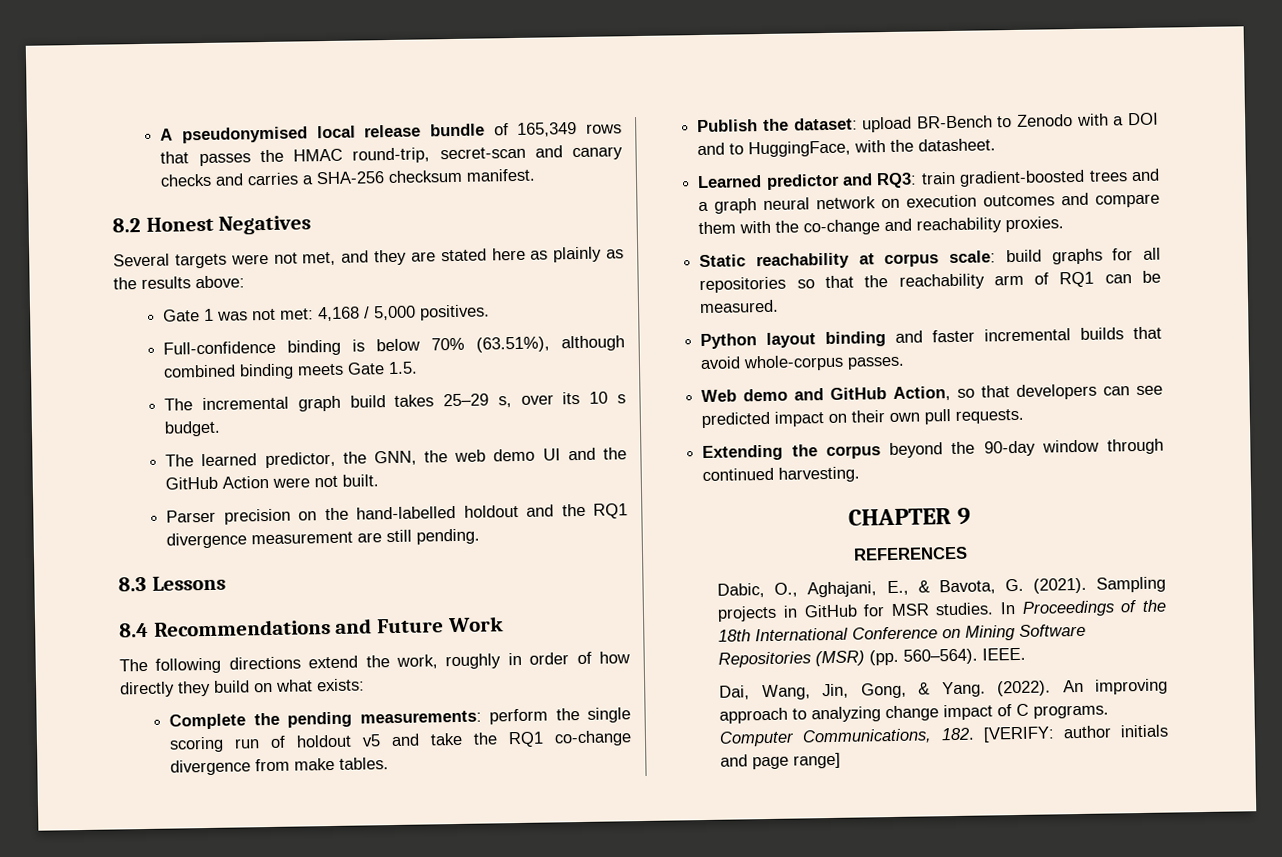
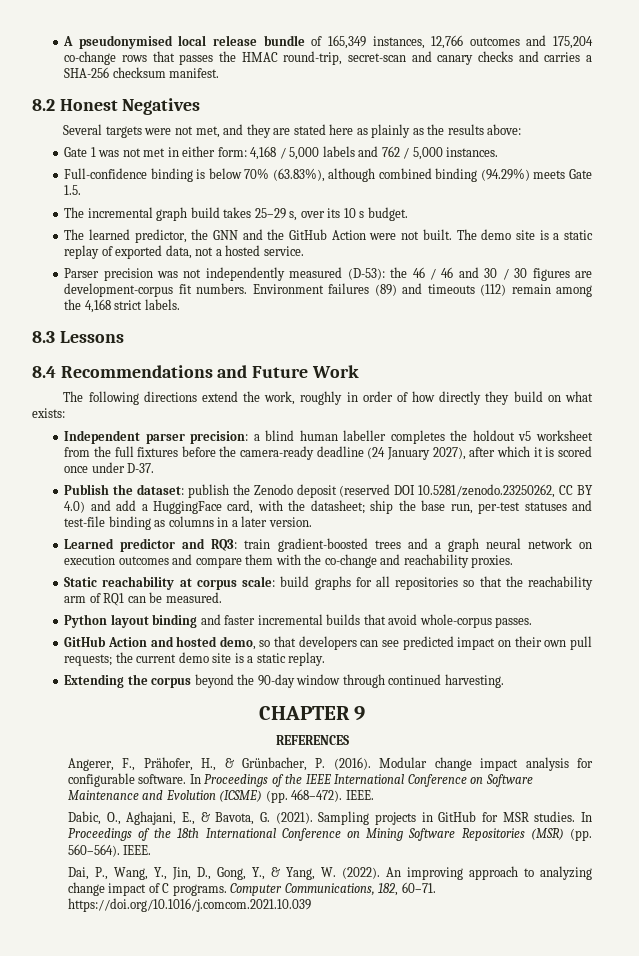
(578, 129) none -> [372,35,594,49] [64,51,117,65] instances, 12,766 outcomes and 175,204 co-change
[280,304,491,322] met: 4,168 / 5,000 positives. -> [143,146,499,160] met in either form: 4,168 / 5,000 labels and 762 / 5,000 instances.
[476,336,551,353] (63.51%), -> [272,168,325,182] (63.83%),
(295, 371) none -> [480,168,530,181] (94.29%)
[373,448,561,466] GNN, the web demo UI -> [212,230,238,240] GNN
[166,503,629,525] [166,528,481,549] // Parser precision on the hand-labelled holdout and the RQ1 divergence measurement are still pending. -> [456,229,594,240] [64,245,304,259] [64,267,592,281] [64,283,592,297] [64,299,180,313] The demo site is a static replay of exported data, not a hosted service. // Parser precision was not independently measured (D-53): the 46 / 46 and 30 / 30 figures are development-corpus fit numbers. Environment failures (89) and timeouts (112) remain among the 4,168 strict labels.
[169,707,631,730] [169,730,633,753] [170,757,390,776] [697,112,1159,133] [697,138,997,158] Complete the pending measurements: perform the single scoring run of holdout v5 and take the RQ1 co-change divergence from make tables. // Publish the dataset: upload BR-Bench to Zenodo with a DOI and to HuggingFace, with the datasheet. -> [64,430,593,444] [64,446,593,460] [64,462,155,473] [64,484,593,498] [64,500,592,514] [64,516,312,530] Independent parser precision: a blind human labeller completes the holdout v5 worksheet from the full fixtures before the camera-ready deadline (24 January 2027), after which it is scored once under D-37. // Publish the dataset: publish the Zenodo deposit (reserved DOI 10.5281/zenodo.23250262, CC BY 4.0) and add a HuggingFace card, with the datasheet; ship the base run, per-test statuses and test-file binding as columns in a later version.
[701,386,952,403] Web demo and GitHub Action, -> [64,636,256,650] GitHub Action and hosted demo,
[955,408,1025,424] requests. -> [64,652,326,666] requests; the current demo site is a static replay.
(968, 553) none -> [67,757,594,771] [67,773,533,787] [67,789,374,803] // Angerer, F., Prähofer, H., & Grünbacher, P. (2016). Modular change impact analysis for configurable software. In Proceedings of the IEEE International Conference on Software Maintenance and Evolution (ICSME) (pp. 468–472). IEEE.
[761,681,986,701] Wang, Jin, Gong, & Yang. -> [94,867,336,880] P., Wang, Y., Jin, D., Gong, Y., & Yang, W.
[940,724,1169,743] [720,752,842,770] 182. [VERIFY: author initials and page range] -> [378,882,436,896] [67,898,311,912] 182, 60–71. https://doi.org/10.1016/j.comcom.2021.10.039

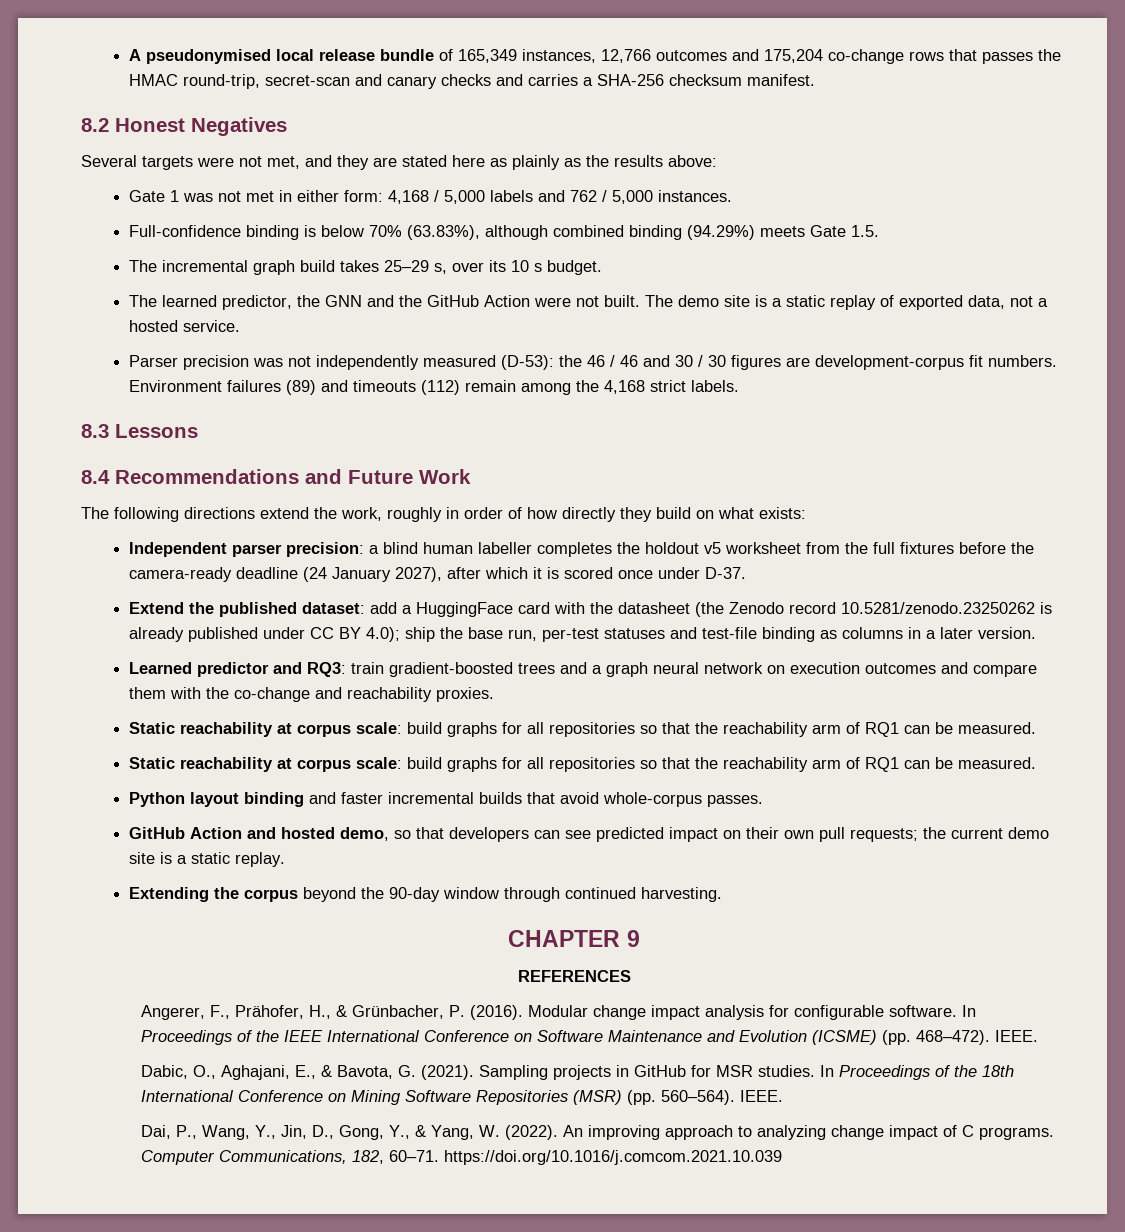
[64,484,593,498] [64,500,111,513] Publish the dataset: publish the Zenodo deposit (reserved DOI 10.5281/zenodo.23250262, CC BY 4.0) and -> [129,602,366,617] Extend the published dataset:
[227,500,365,514] card, with the datasheet; -> [518,602,1053,617] [129,627,401,642] card with the datasheet (the Zenodo record 10.5281/zenodo.23250262 is already published under CC BY 4.0);
(222, 597) none -> [129,757,1037,772] // Static reachability at corpus scale: build graphs for all repositories so that the reachability arm of RQ1 can be measured.

